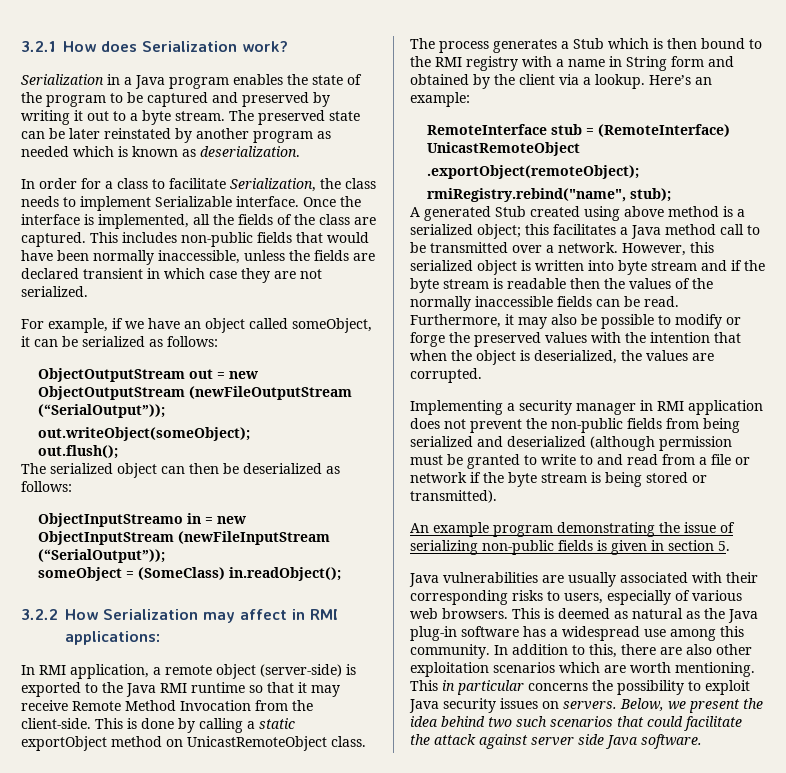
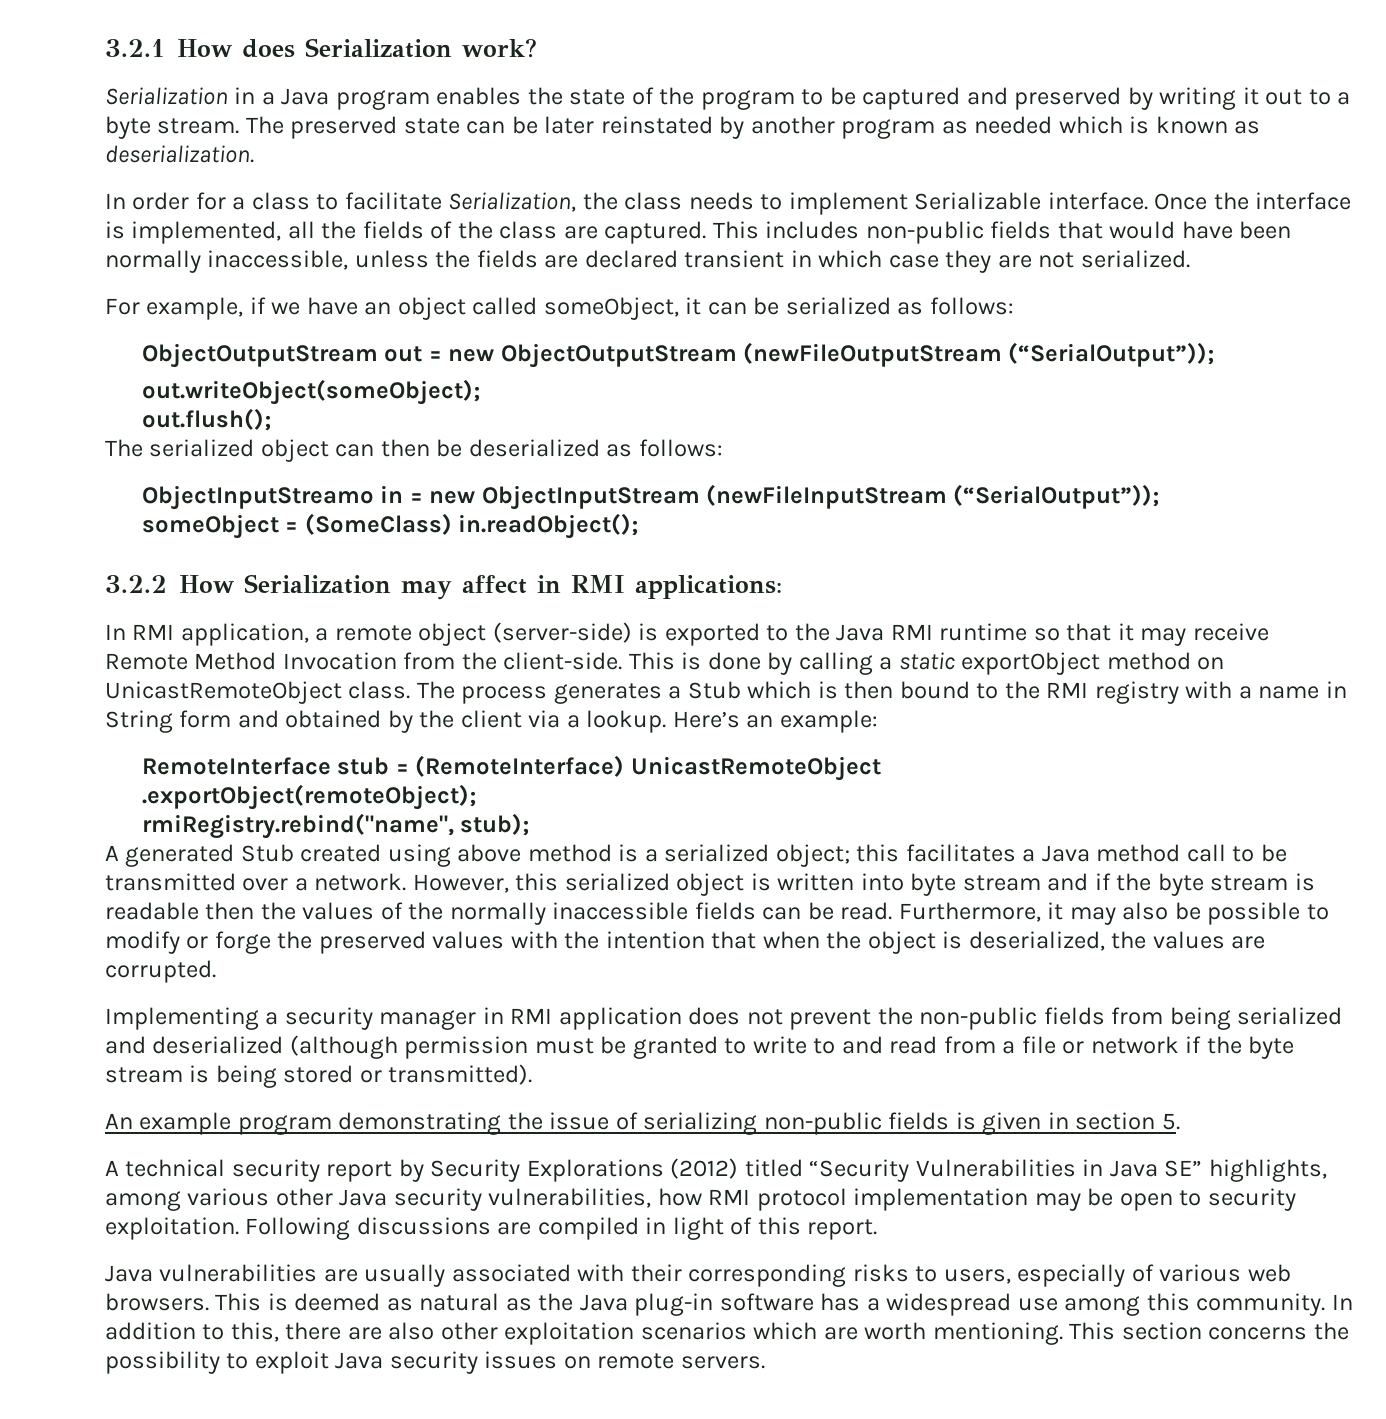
(730, 546) none -> [105,1158,1327,1182] [105,1188,1296,1211] [105,1217,878,1240] // A technical security report by Security Explorations (2012) titled “Security Vulnerabilities in Java SE” highlights, among various other Java security vulnerabilities, how RMI protocol implementation may be open to security exploitation. Following discussions are compiled in light of this report.
[442,680,524,695] in particular -> [1121,1322,1202,1340] section
[563,698,763,713] [410,716,742,731] [410,734,702,749] servers. Below, we present the idea behind two such scenarios that could facilitate the attack against server side Java software. -> [597,1353,765,1369] remote servers.

